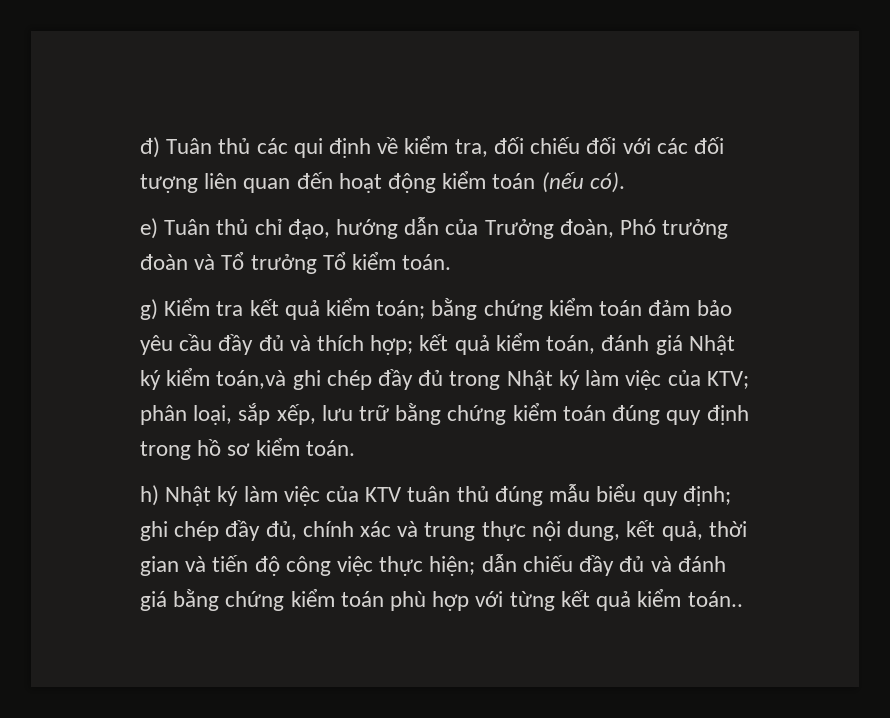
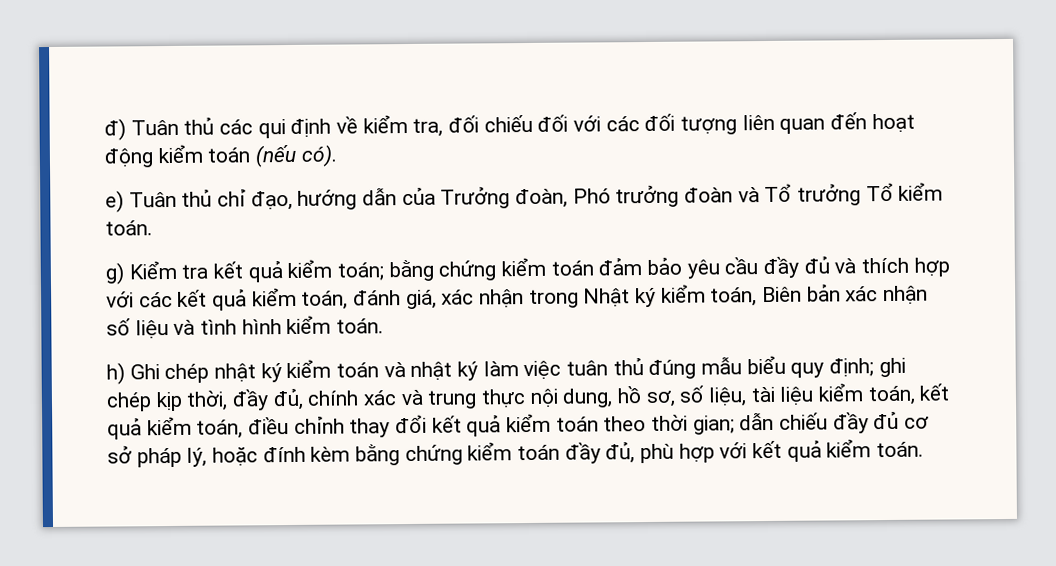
[370,335,414,355] hợp; -> [913,257,950,277] [106,291,173,308] hợp với các
[655,335,735,355] [140,368,749,390] [140,403,749,425] [140,438,355,460] [140,485,402,506] giá Nhật ký kiểm toán,và ghi chép đầy đủ trong Nhật ký làm việc của KTV; phân loại, sắp xếp, lưu trữ bằng chứng kiểm toán đúng quy định trong hồ sơ kiểm toán. // h) Nhật ký làm việc của KTV -> [405,284,929,310] [106,315,385,339] [106,359,562,385] giá, xác nhận trong Nhật ký kiểm toán, Biên bản xác nhận số liệu và tình hình kiểm toán. // h) Ghi chép nhật ký kiểm toán và nhật ký làm việc
(220, 531) none -> [155,390,229,412] kịp thời,
[626,520,747,541] [140,554,726,576] [140,589,384,611] kết quả, thời gian và tiến độ công việc thực hiện; dẫn chiếu đầy đủ và đánh giá bằng chứng kiểm toán -> [617,383,950,408] [107,411,930,440] [107,442,636,468] hồ sơ, số liệu, tài liệu kiểm toán, kết quả kiểm toán, điều chỉnh thay đổi kết quả kiểm toán theo thời gian; dẫn chiếu đầy đủ cơ sở pháp lý, hoặc đính kèm bằng chứng kiểm toán đầy đủ,
[509,589,743,611] từng kết quả kiểm toán.. -> [752,439,925,462] kết quả kiểm toán.

